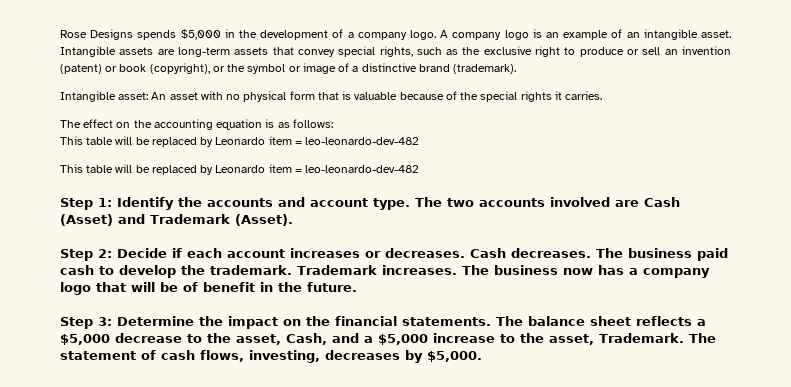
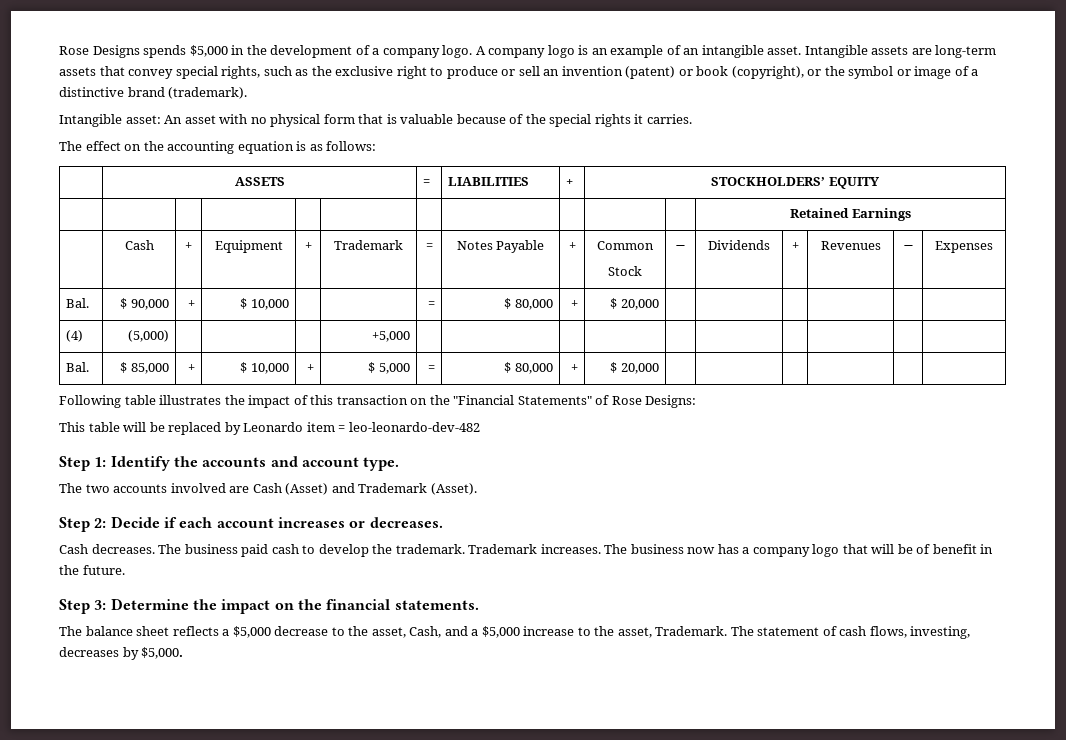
[60,136,420,147] // This table will be replaced by Leonardo item = leo-leonardo-dev-482 -> [234,177,285,186] [423,179,431,186] [448,177,530,186] [566,179,574,186] [711,177,880,189] [790,208,911,221] [124,240,154,250] [185,242,192,250] [214,240,283,253] [304,242,312,250] [334,240,403,250] [425,243,433,250] [456,240,545,253] [568,242,576,250] [597,241,654,250] [608,266,642,276] [675,245,686,250] [708,240,770,250] [791,242,799,250] [820,241,881,250] [902,245,914,250] [935,241,993,253] [66,298,90,308] [120,298,169,310] [187,300,195,308] [240,298,289,310] [427,301,435,308] [504,298,553,310] [570,300,578,308] [610,298,659,310] [66,330,84,342] [127,330,169,342] [371,331,410,342] [66,362,90,372] [120,362,169,374] [187,364,195,372] [240,362,289,374] [306,364,314,372] [368,362,410,374] [427,365,435,372] [504,362,553,374] [570,364,578,372] [610,362,659,374] [59,395,697,408] // | ASSETS | = | LIABILITIES | + | STOCKHOLDERS’ EQUITY // | | | | | | | | | | | Retained Earnings // | Cash | + | Equipment | + | Trademark | = | Notes Payable | + | Common // Stock | − | Dividends | + | Revenues | − | Expenses // Bal. | $ 90,000 | + | $ 10,000 | | | = | $ 80,000 | + | $ 20,000 | | | | | | // (4) | (5,000) | | | | +5,000 | | | | | | | | | | // Bal. | $ 85,000 | + | $ 10,000 | + | $ 5,000 | = | $ 80,000 | + | $ 20,000 | | | | | | // Following table illustrates the impact of this transaction on the "Financial Statements" of Rose Designs:
(410, 204) none -> (400, 464) //
(465, 253) none -> (443, 522) //
(491, 321) none -> (479, 605) //

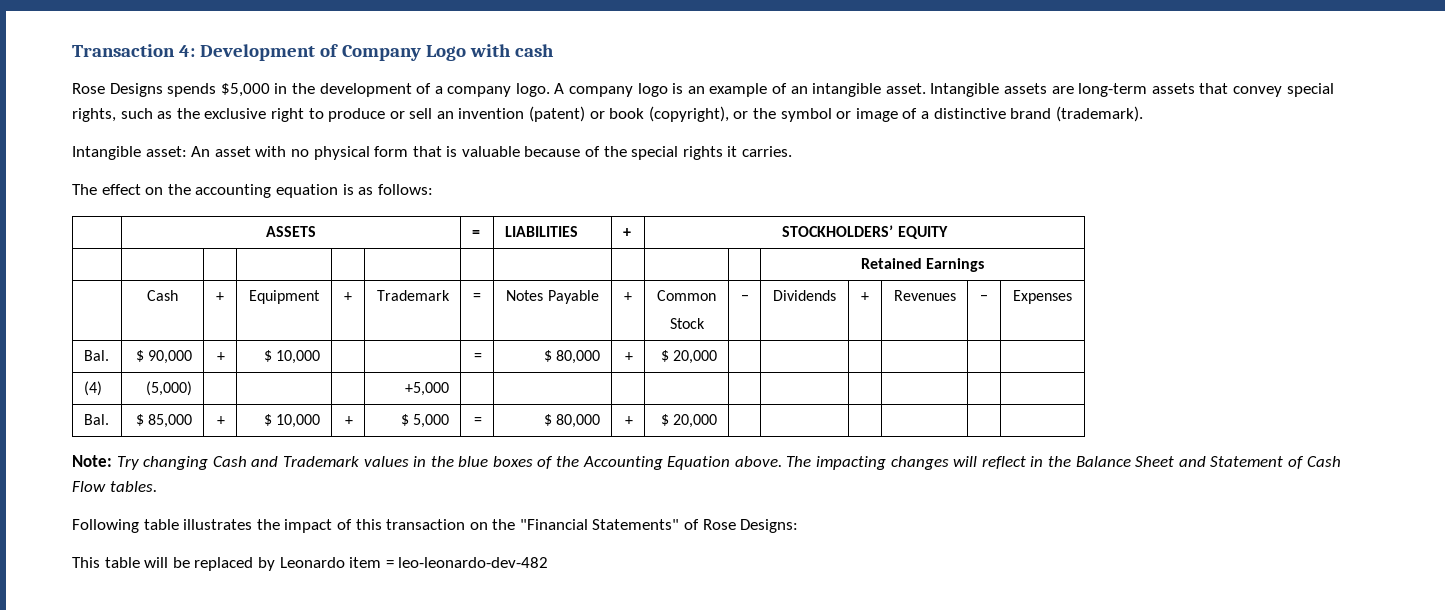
(59, 50) none -> [72,44,554,61] Transaction 4: Development of Company Logo with cash //
(659, 368) none -> [72,455,1341,470] [72,481,157,492] // Note: Try changing Cash and Trademark values in the blue boxes of the Accounting Equation above. The impacting changes will reflect in the Balance Sheet and Statement of Cash Flow tables.
[59,456,400,471] [59,483,477,495] [59,516,443,532] [59,544,994,557] [59,565,125,575] [59,598,479,614] [59,626,971,639] [59,647,184,660] // Step 1: Identify the accounts and account type. // The two accounts involved are Cash (Asset) and Trademark (Asset). // Step 2: Decide if each account increases or decreases. // Cash decreases. The business paid cash to develop the trademark. Trademark increases. The business now has a company logo that will be of benefit in the future. // Step 3: Determine the impact on the financial statements. // The balance sheet reflects a $5,000 decrease to the asset, Cash, and a $5,000 increase to the asset, Trademark. The statement of cash flows, investing, decreases by $5,000. -> (549, 562) none

